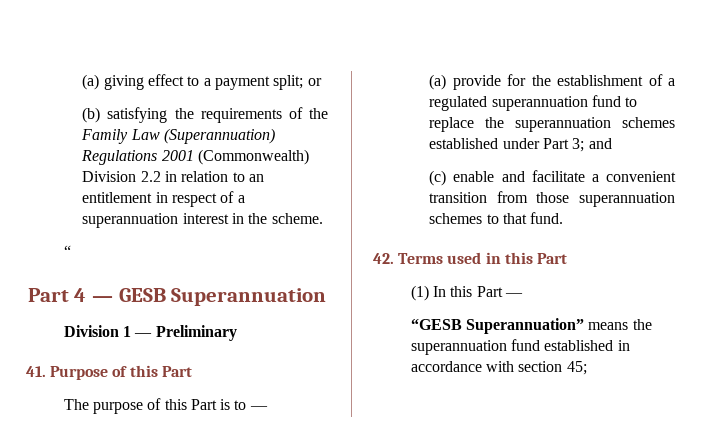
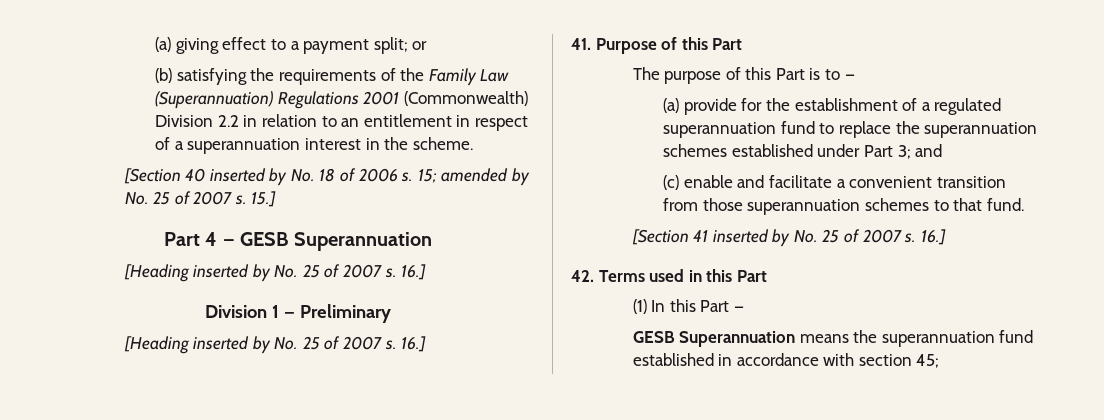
[63,245,71,257] “ -> [123,168,531,186] [124,191,277,207] [Section 40 inserted by No. 18 of 2006 s. 15; amended by No. 25 of 2007 s. 15.]
[63,325,237,341] Division 1 — Preliminary -> [123,264,427,282] [205,304,391,323] [123,336,427,354] [Heading inserted by No. 25 of 2007 s. 16.] // Division 1 — Preliminary // [Heading inserted by No. 25 of 2007 s. 16.]
(564, 218) none -> [631,229,946,247] // [Section 41 inserted by No. 25 of 2007 s. 16.]
[410,318,584,334] “GESB Superannuation” -> [632,331,796,347] GESB Superannuation

